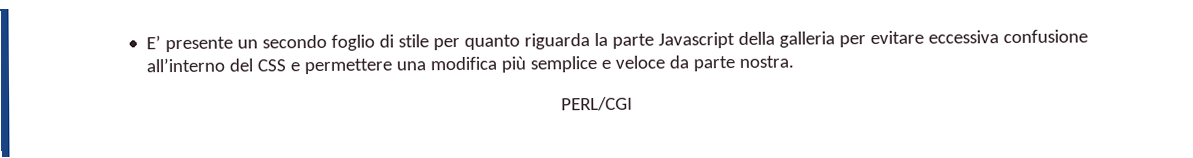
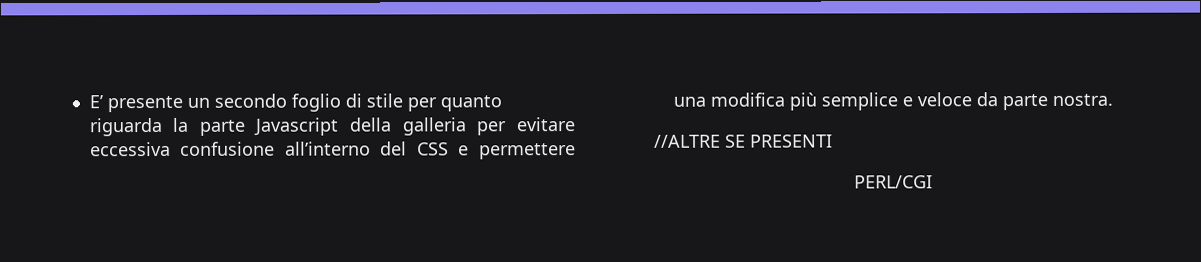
(794, 61) none -> [653,134,833,148] // //ALTRE SE PRESENTI

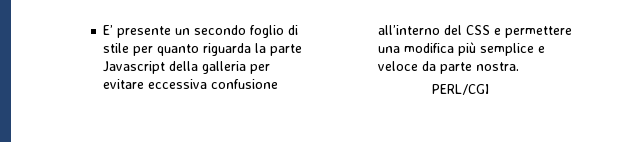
[653,134,833,148] // //ALTRE SE PRESENTI -> (520, 66) none

